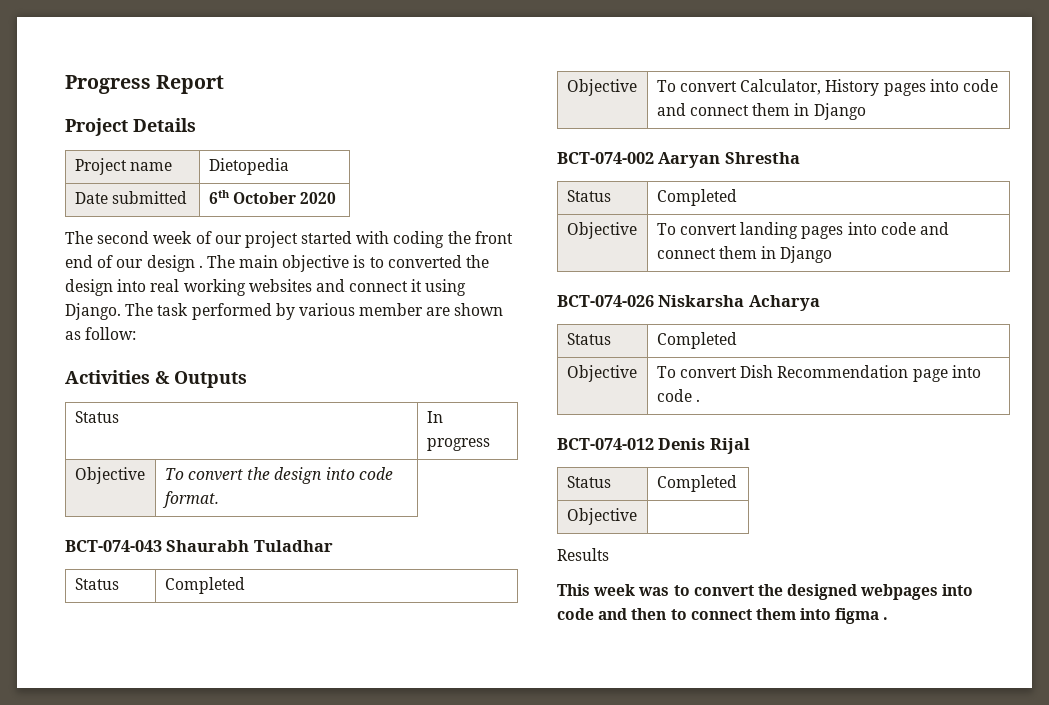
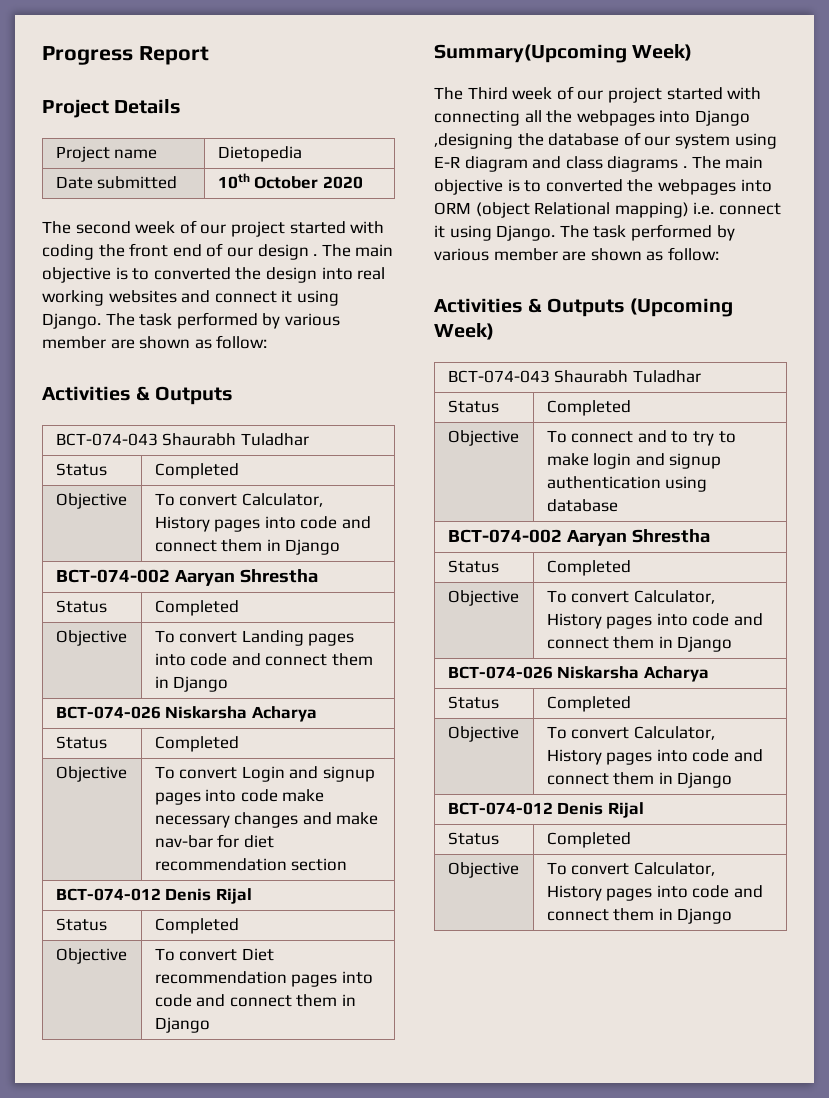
[208,190,230,204] 6th -> [217,173,250,189] 10th
[74,411,119,423] [426,411,443,423] [426,438,490,451] [74,467,145,484] [164,467,393,484] [161,491,219,508] Status | In progress // Objective | To convert the design into code format. // -> (233, 395) none
[557,152,800,168] [566,190,611,202] [656,189,737,206] [566,222,637,239] [656,222,949,239] [656,246,833,263] [557,295,820,311] [566,333,611,345] [656,332,737,349] [566,365,637,382] [656,365,981,382] [656,389,701,402] [557,438,750,454] [566,476,611,488] [656,475,737,492] [566,508,637,525] [557,548,609,561] [557,584,974,600] [557,608,889,624] // BCT-074-002 Aaryan Shrestha // Status | Completed // Objective | To convert landing pages into code and connect them in Django // BCT-074-026 Niskarsha Acharya // Status | Completed // Objective | To convert Dish Recommendation page into code . // BCT-074-012 Denis Rijal // Status | Completed // Objective | // Results // This week was to convert the designed webpages into code and then to connect them into figma . -> [55,569,318,586] [55,600,107,613] [154,600,239,616] [55,630,127,646] [154,630,355,646] [154,653,373,666] [154,676,229,692] [55,706,317,722] [55,736,107,749] [154,736,239,752] [55,766,127,782] [154,766,375,782] [154,789,325,805] [154,812,379,828] [154,834,274,848] [154,858,348,871] [55,888,252,904] [55,918,107,931] [154,918,239,934] [55,948,127,964] [154,948,274,961] [154,971,373,987] [154,994,356,1007] [154,1017,210,1033] [434,44,693,63] [434,86,762,103] [434,110,750,126] [434,132,777,149] [434,156,764,172] [434,179,772,195] [434,202,781,218] [434,224,735,241] [434,247,719,261] [434,298,734,317] [434,323,494,340] [447,370,701,383] [447,400,499,413] [546,400,631,416] [447,430,519,446] [546,430,736,446] [546,453,722,469] [546,476,708,492] [546,499,618,512] [447,529,710,546] [447,560,499,573] [546,560,631,576] [447,590,519,606] [546,590,715,604] [546,613,763,629] [546,636,733,652] [447,666,709,682] [447,696,499,709] [546,696,631,712] [447,726,519,742] [546,726,715,740] [546,749,763,765] [546,772,733,788] [447,802,644,818] [447,832,499,845] [546,832,631,848] [447,862,519,878] [546,862,715,876] [546,885,763,901] [546,908,733,924] // BCT-074-002 Aaryan Shrestha // Status | Completed // Objective | To convert Landing pages into code and connect them in Django // BCT-074-026 Niskarsha Acharya // Status | Completed // Objective | To convert Login and signup pages into code make necessary changes and make nav-bar for diet recommendation section // BCT-074-012 Denis Rijal // Status | Completed // Objective | To convert Diet recommendation pages into code and connect them in Django // Summary(Upcoming Week) // The Third week of our project started with connecting all the webpages into Django ,designing the database of our system using E-R diagram and class diagrams . The main objective is to converted the webpages into ORM (object Relational mapping) i.e. connect it using Django. The task performed by various member are shown as follow: // Activities & Outputs (Upcoming Week) // BCT-074-043 Shaurabh Tuladhar // Status | Completed // Objective | To connect and to try to make login and signup authentication using database // BCT-074-002 Aaryan Shrestha // Status | Completed // Objective | To convert Calculator, History pages into code and connect them in Django // BCT-074-026 Niskarsha Acharya // Status | Completed // Objective | To convert Calculator, History pages into code and connect them in Django // BCT-074-012 Denis Rijal // Status | Completed // Objective | To convert Calculator, History pages into code and connect them in Django

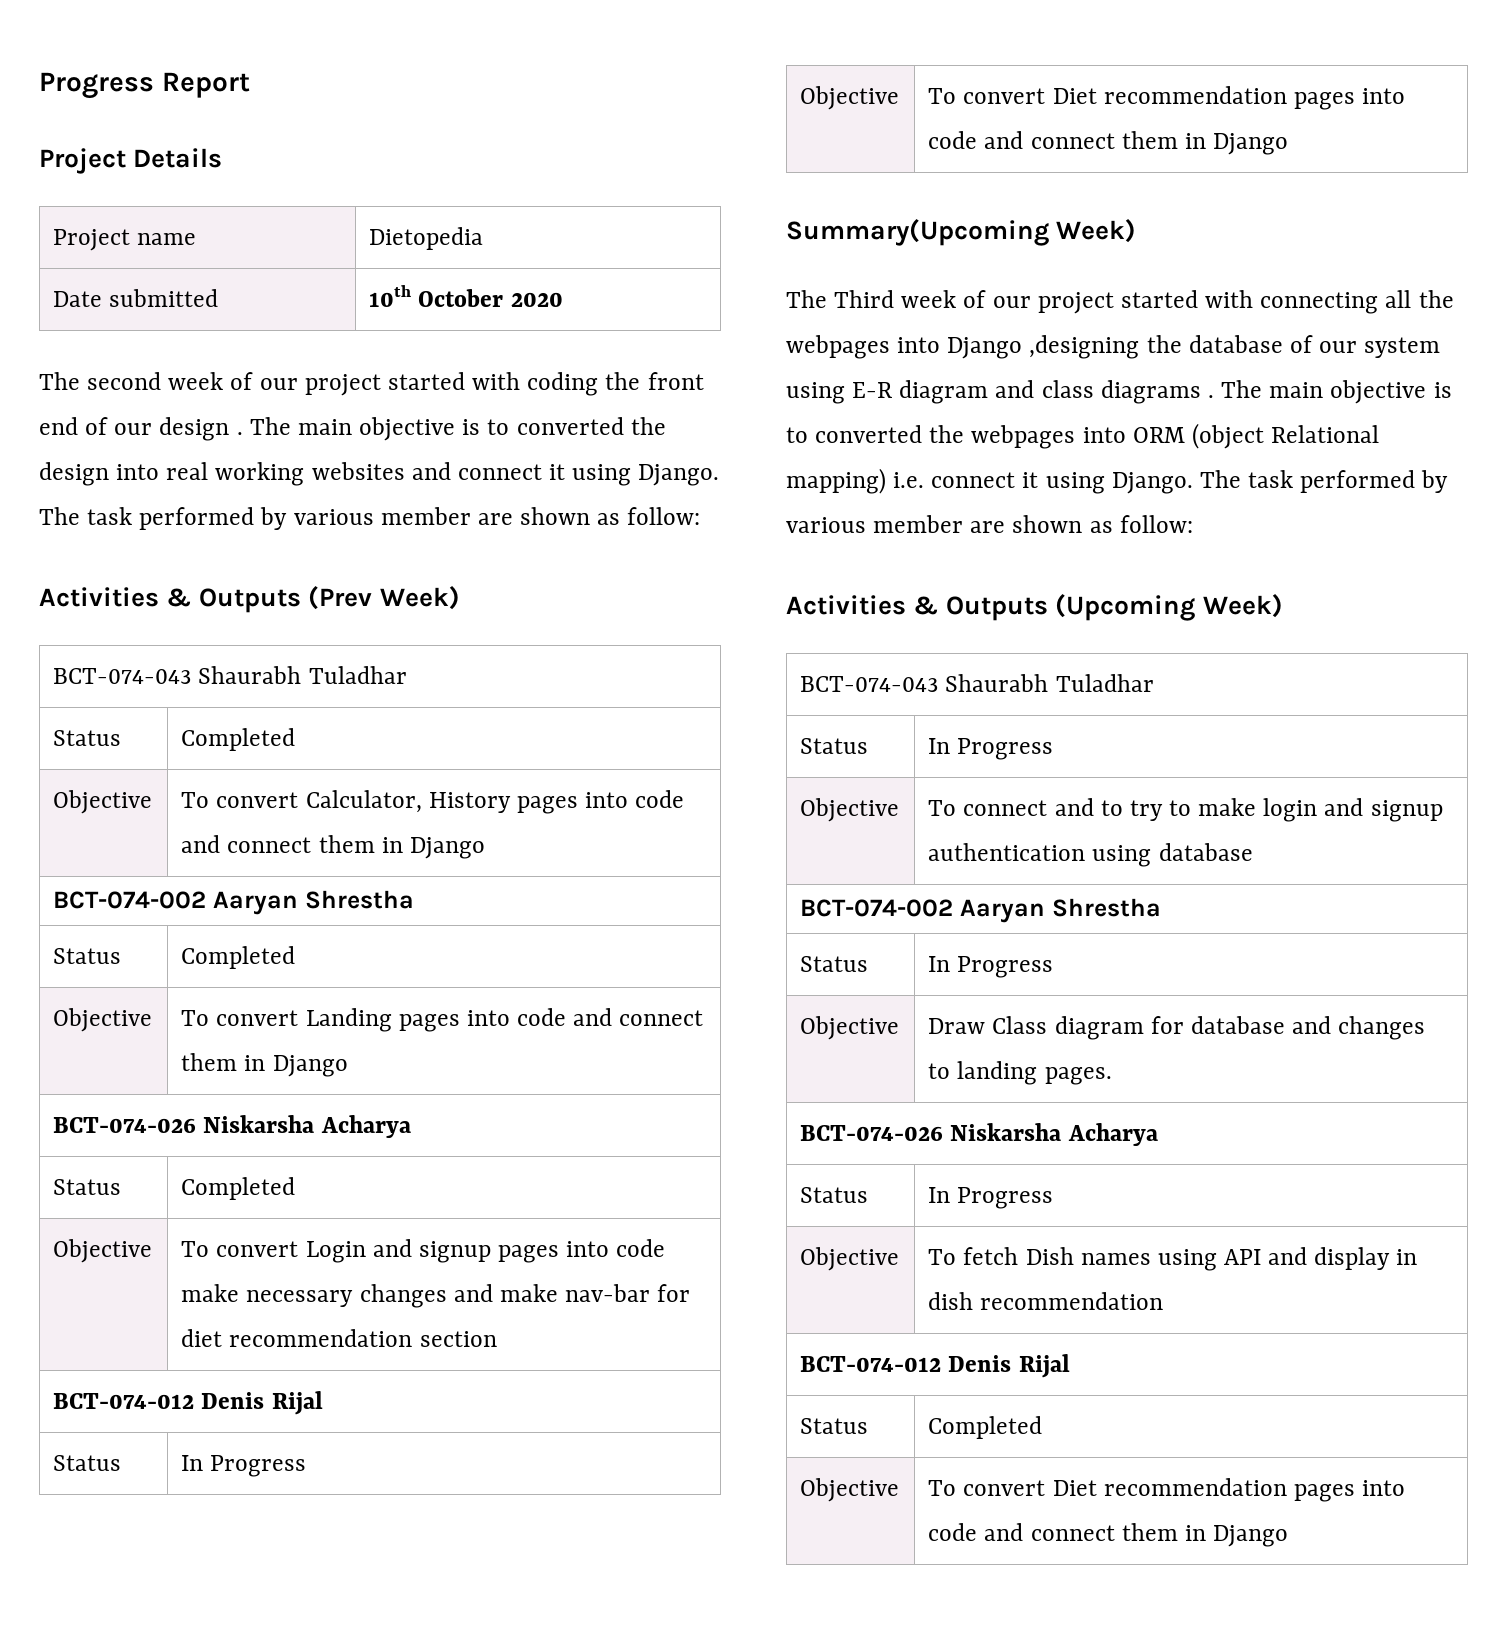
(233, 395) none -> [308,586,460,610] (Prev Week)
[154,918,239,934] Completed -> [181,1455,307,1477] In Progress
[546,400,631,416] Completed -> [928,738,1054,760] In Progress
[546,560,631,576] [447,590,519,606] [546,590,715,604] [546,613,763,629] [546,636,733,652] [447,666,709,682] [447,696,499,709] [546,696,631,712] [447,726,519,742] [546,726,715,740] [546,749,763,765] [546,772,733,788] [447,802,644,818] [447,832,499,845] [546,832,631,848] [447,862,519,878] [546,862,715,876] [546,885,602,901] Completed // Objective | To convert Calculator, History pages into code and connect them in Django // BCT-074-026 Niskarsha Acharya // Status | Completed // Objective | To convert Calculator, History pages into code and connect them in Django // BCT-074-012 Denis Rijal // Status | Completed // Objective | To convert Calculator, History -> [928,956,1054,978] [800,1016,900,1040] [928,1016,1426,1040] [928,1061,1112,1085] [800,1123,1158,1146] [800,1187,869,1203] [928,1187,1054,1209] [800,1247,900,1271] [928,1247,1418,1271] [928,1292,1164,1310] [800,1354,1070,1378] [800,1418,869,1434] [928,1416,1043,1439] [800,1478,900,1502] [928,1478,1287,1496] In Progress // Objective | Draw Class diagram for database and changes to landing pages. // BCT-074-026 Niskarsha Acharya // Status | In Progress // Objective | To fetch Dish names using API and display in dish recommendation // BCT-074-012 Denis Rijal // Status | Completed // Objective | To convert Diet recommendation

